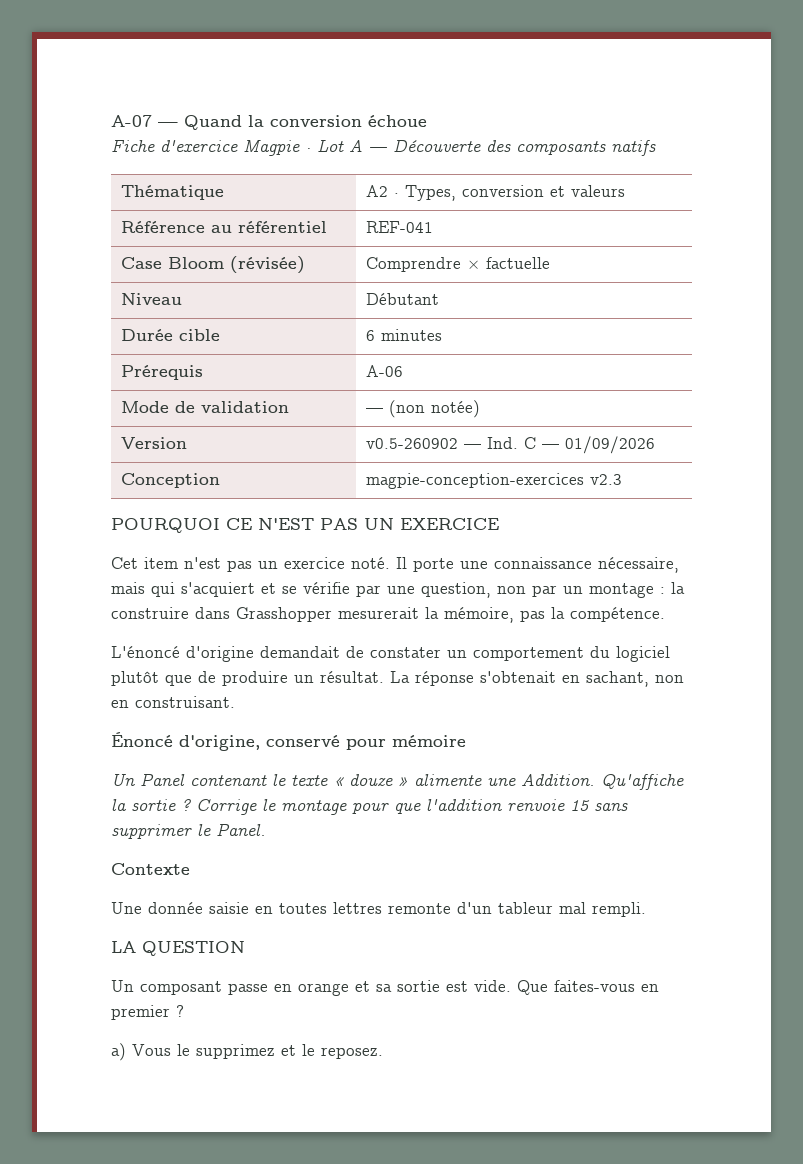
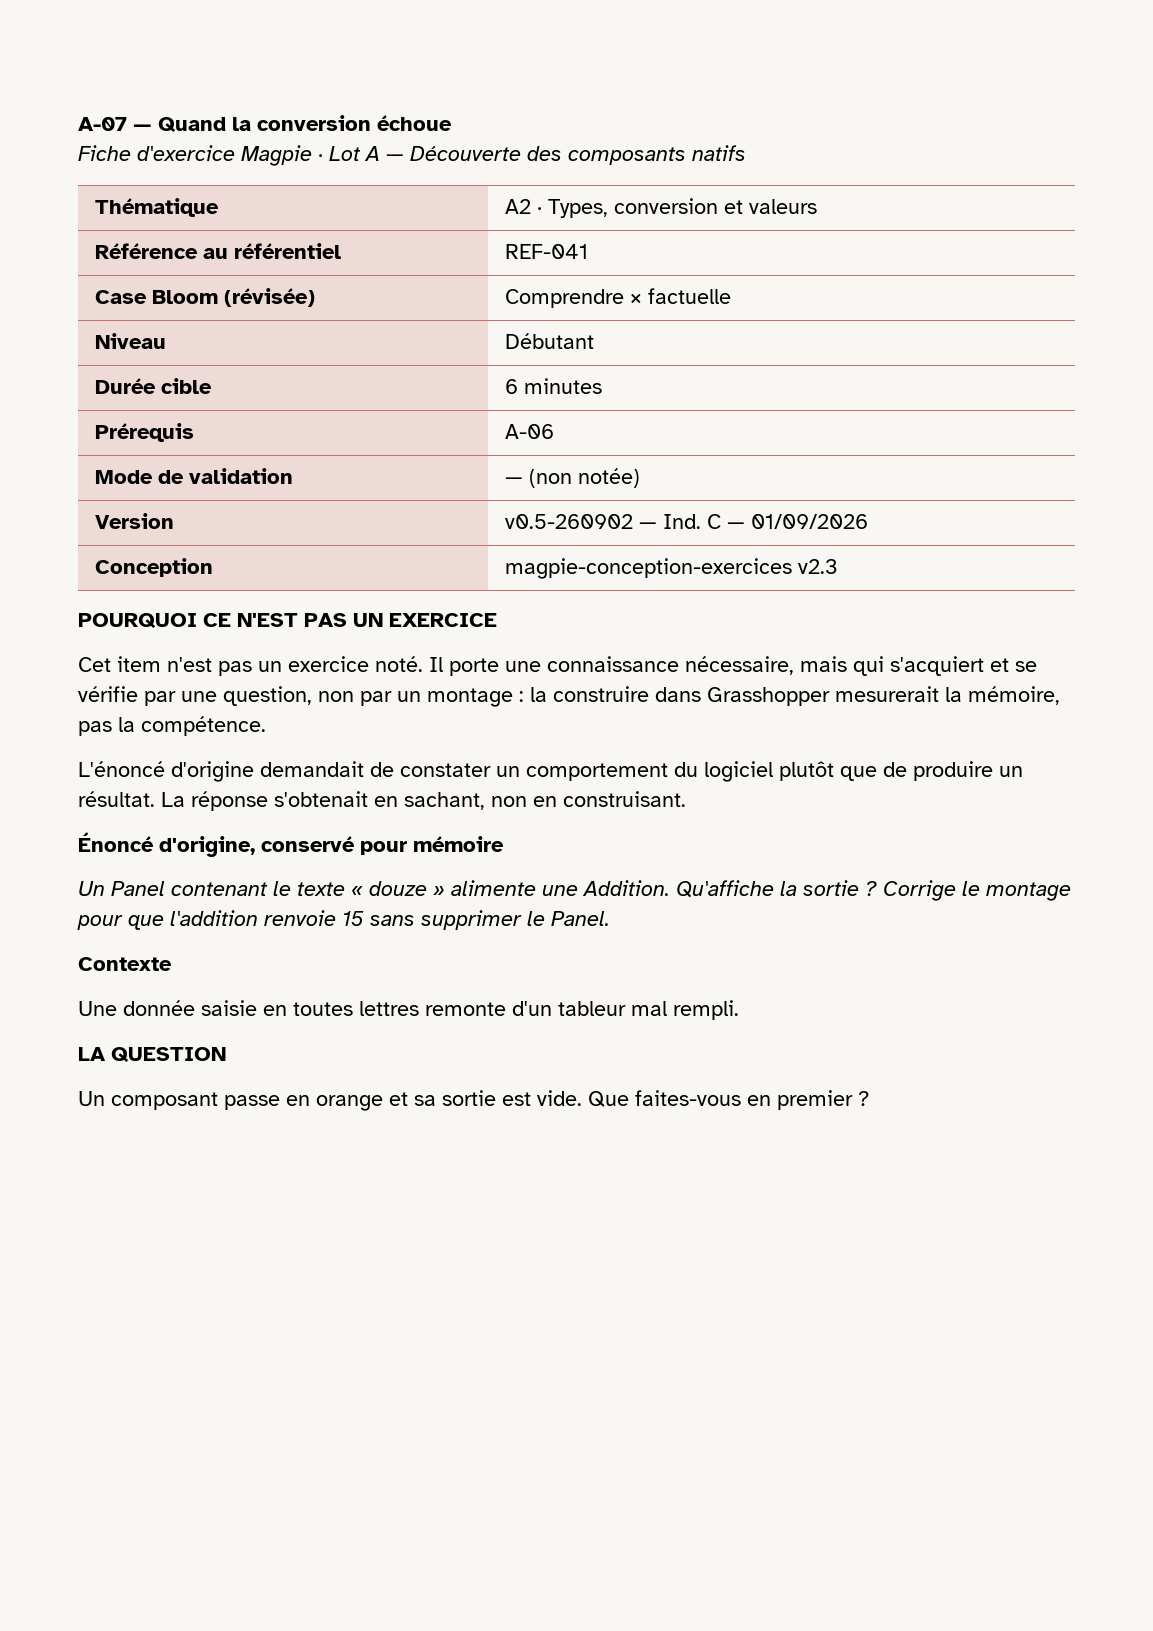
[111,1043,383,1061] // a) Vous le supprimez et le reposez. -> (869, 1098) none

